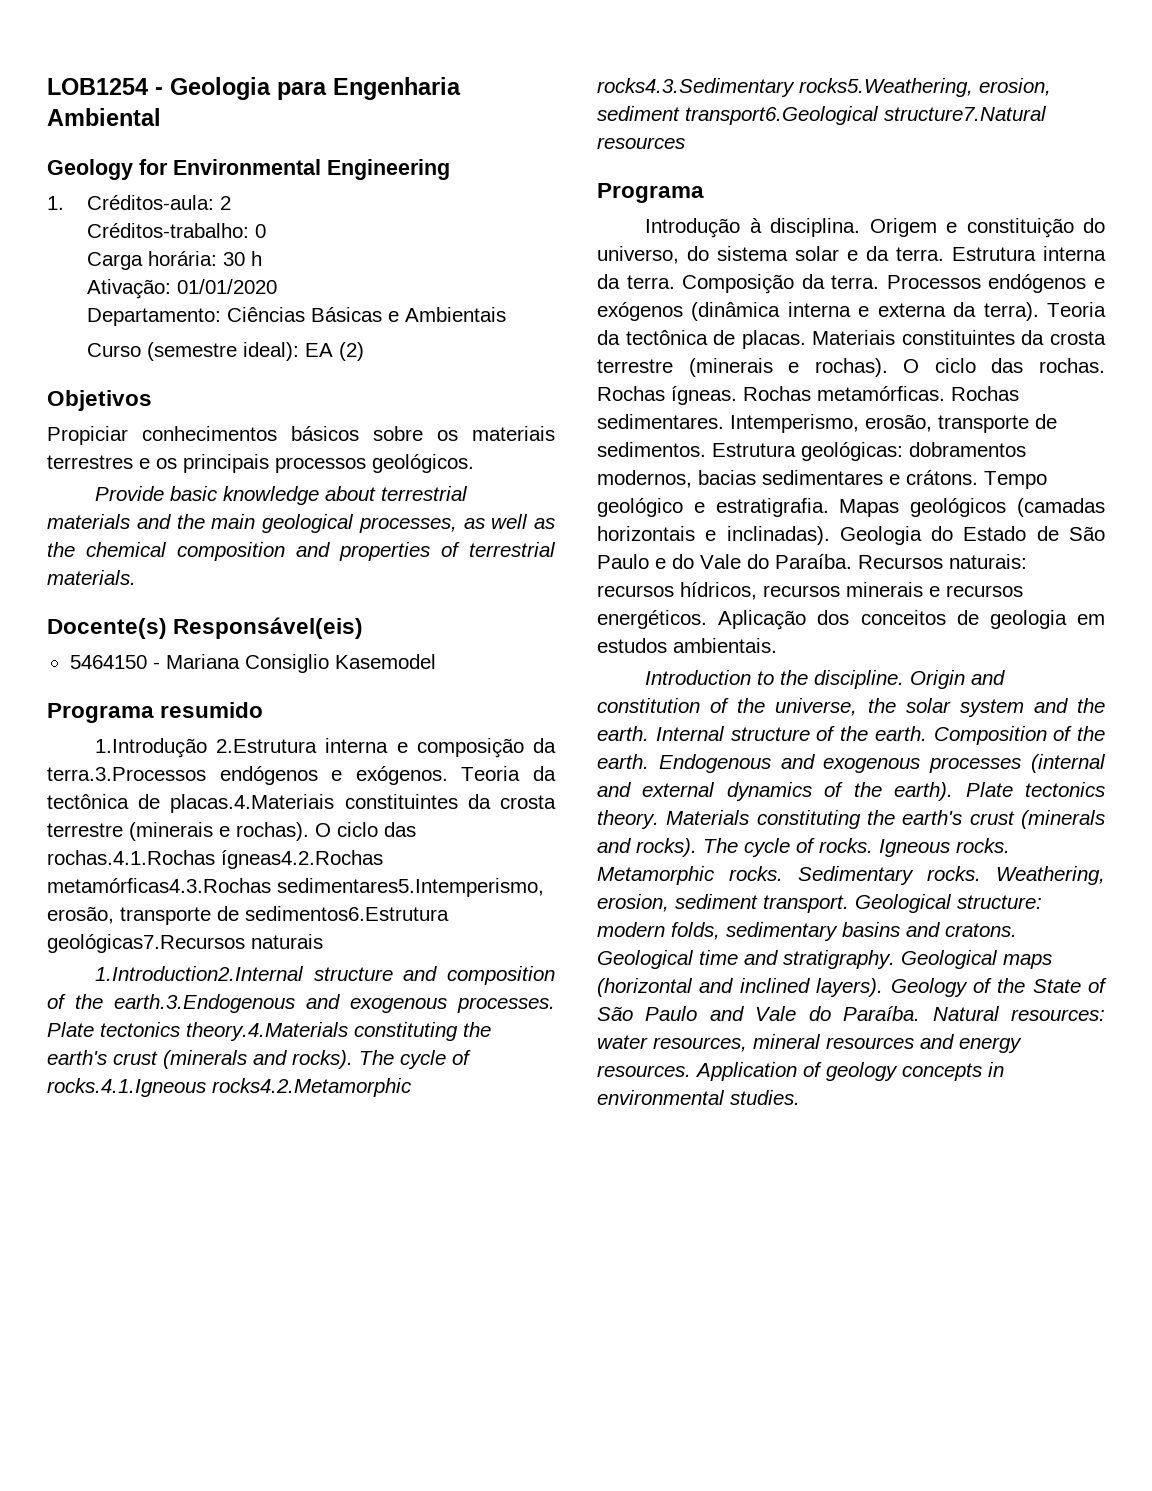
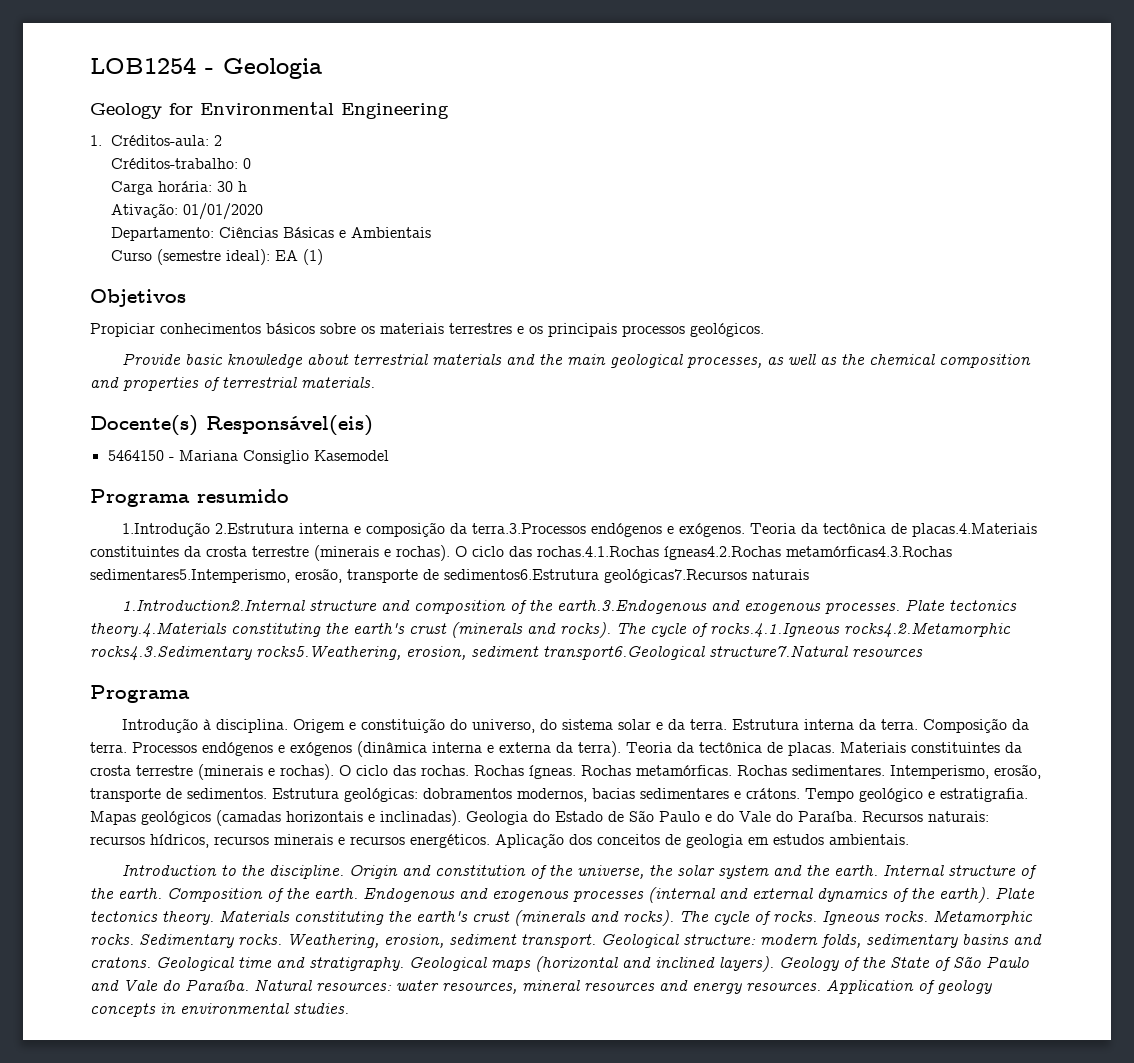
[277,77,461,100] [47,108,161,126] para Engenharia Ambiental -> (322, 68) none
[338,342,364,361] (2) -> [303,249,324,265] (1)

